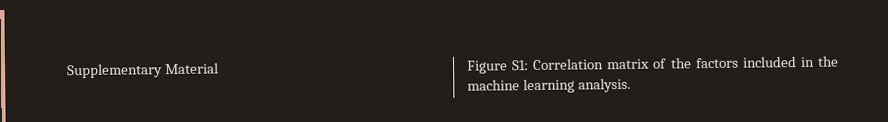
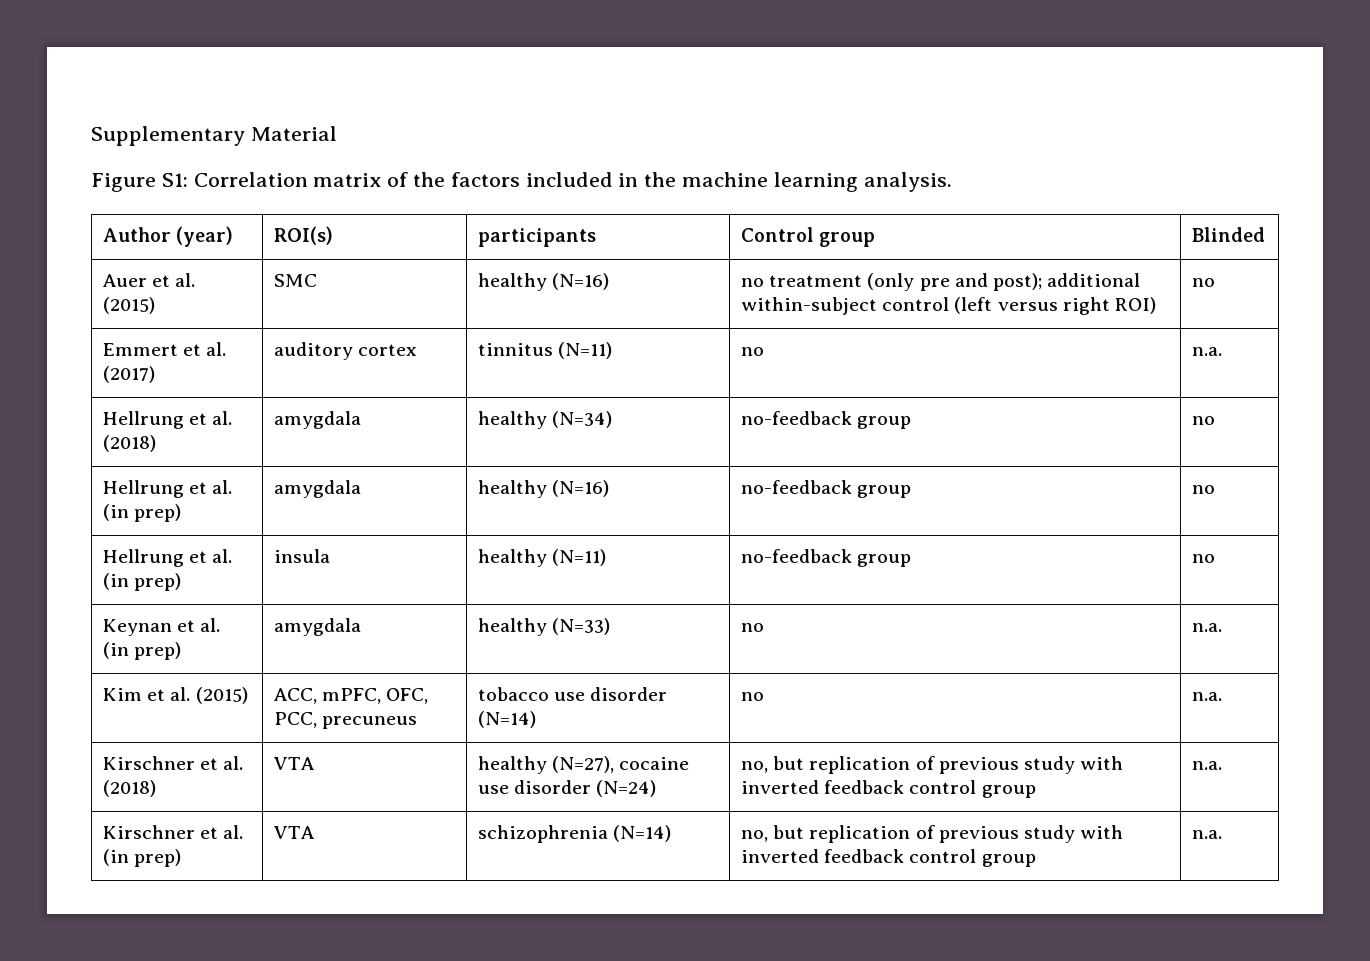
(631, 85) none -> [102,226,234,247] [273,226,333,245] [477,228,596,247] [740,227,876,247] [1191,227,1265,242] [102,273,196,287] [102,297,155,314] [273,274,317,287] [477,273,610,291] [740,273,1141,291] [740,297,1157,315] [1191,278,1215,287] [102,342,227,356] [102,366,155,383] [273,342,418,360] [477,342,613,359] [740,347,764,356] [1191,347,1222,356] [102,411,233,429] [102,435,156,452] [273,411,361,429] [477,411,613,429] [740,411,912,429] [1191,416,1215,425] [102,480,233,498] [102,504,182,522] [273,480,361,498] [477,480,610,498] [740,480,912,498] [1191,485,1215,494] [102,549,233,567] [102,573,182,591] [273,549,330,563] [477,549,607,567] [740,549,912,567] [1191,554,1215,563] [102,618,221,636] [102,642,182,660] [273,618,361,636] [477,618,611,636] [740,623,764,632] [1191,623,1222,632] [102,687,248,704] [273,688,429,704] [273,712,418,729] [477,687,668,701] [477,711,536,728] [740,692,764,701] [1191,692,1222,701] [102,756,244,770] [102,780,156,797] [272,757,315,770] [477,756,690,774] [477,780,657,797] [740,756,1124,774] [740,780,1036,798] [1191,761,1222,770] [102,825,244,839] [102,849,182,867] [272,826,315,839] [477,825,672,843] [740,825,1124,843] [740,849,1036,867] [1191,830,1222,839] // Author (year) | ROI(s) | participants | Control group | Blinded // Auer et al. (2015) | SMC | healthy (N=16) | no treatment (only pre and post); additional within-subject control (left versus right ROI) | no // Emmert et al. (2017) | auditory cortex | tinnitus (N=11) | no | n.a. // Hellrung et al. (2018) | amygdala | healthy (N=34) | no-feedback group | no // Hellrung et al. (in prep) | amygdala | healthy (N=16) | no-feedback group | no // Hellrung et al. (in prep) | insula | healthy (N=11) | no-feedback group | no // Keynan et al. (in prep) | amygdala | healthy (N=33) | no | n.a. // Kim et al. (2015) | ACC, mPFC, OFC, PCC, precuneus | tobacco use disorder (N=14) | no | n.a. // Kirschner et al. (2018) | VTA | healthy (N=27), cocaine use disorder (N=24) | no, but replication of previous study with inverted feedback control group | n.a. // Kirschner et al. (in prep) | VTA | schizophrenia (N=14) | no, but replication of previous study with inverted feedback control group | n.a.

